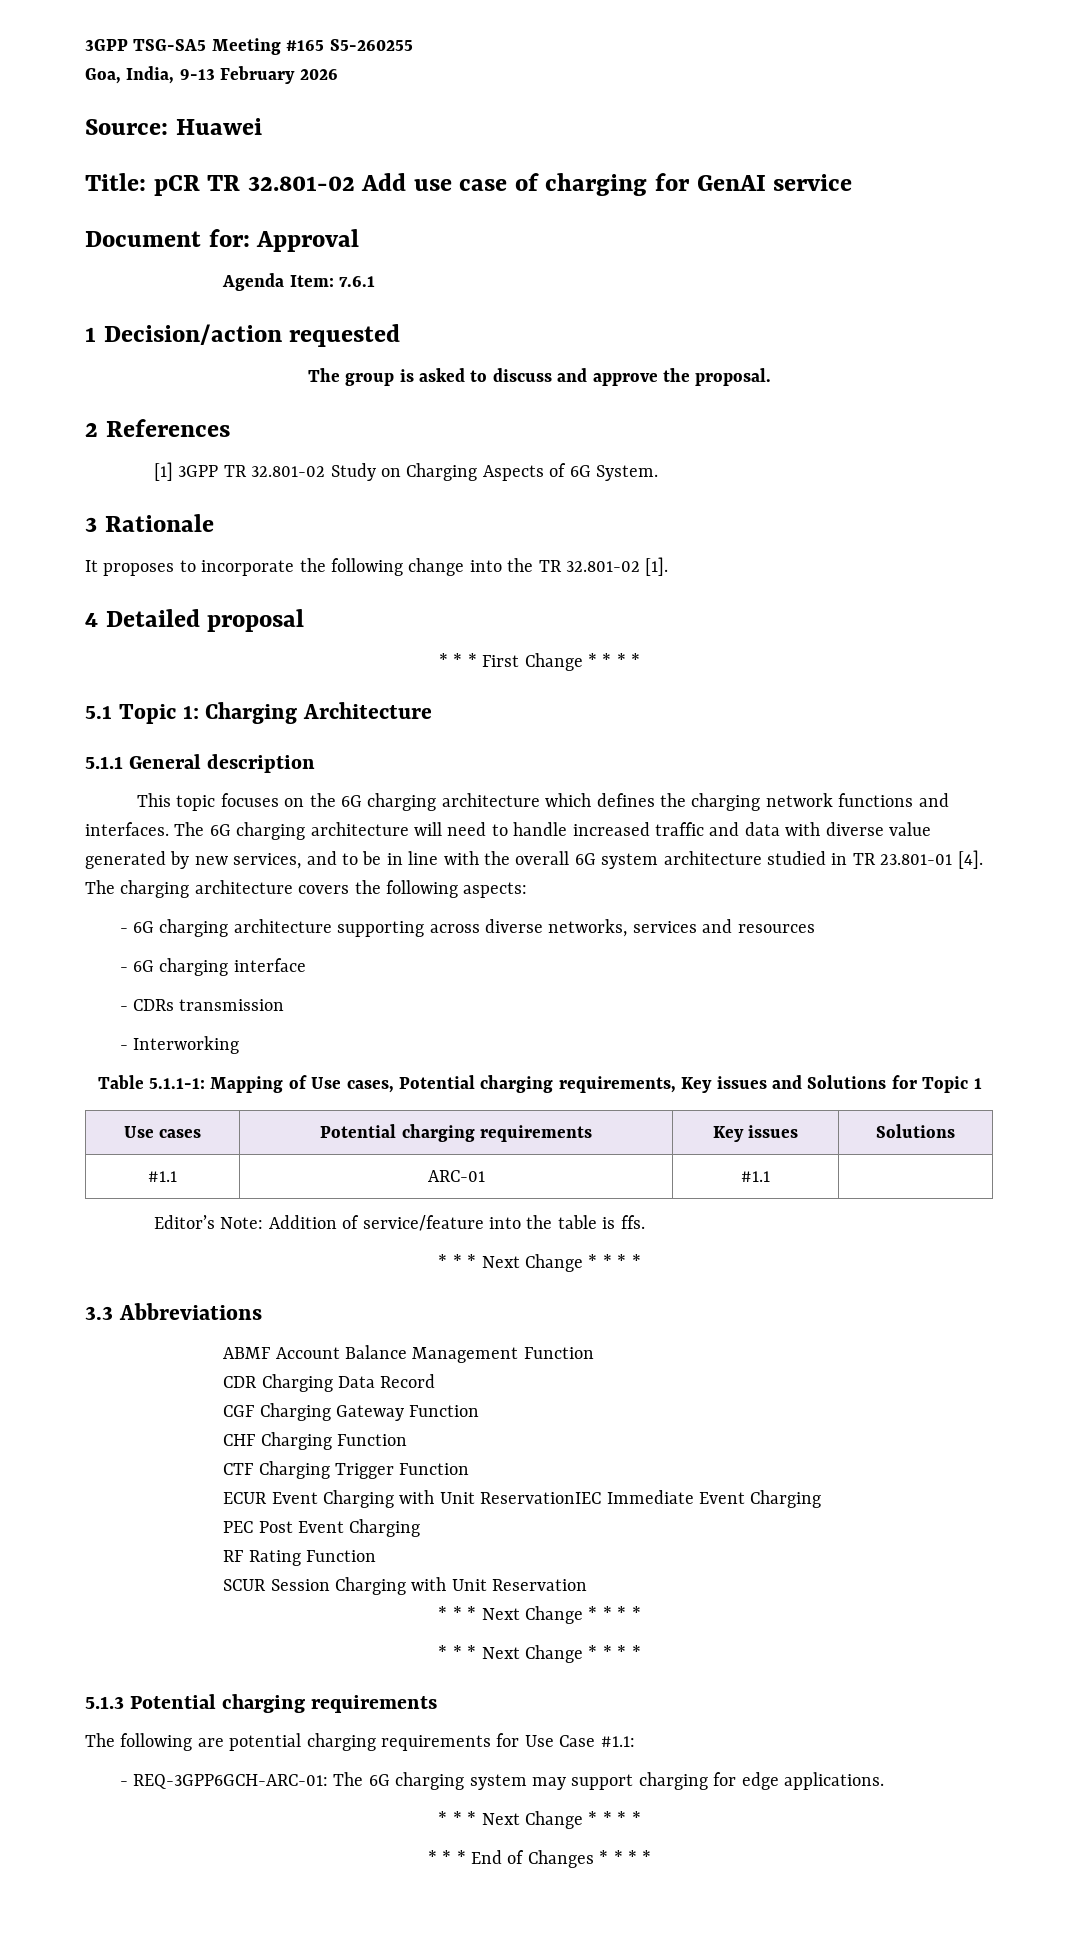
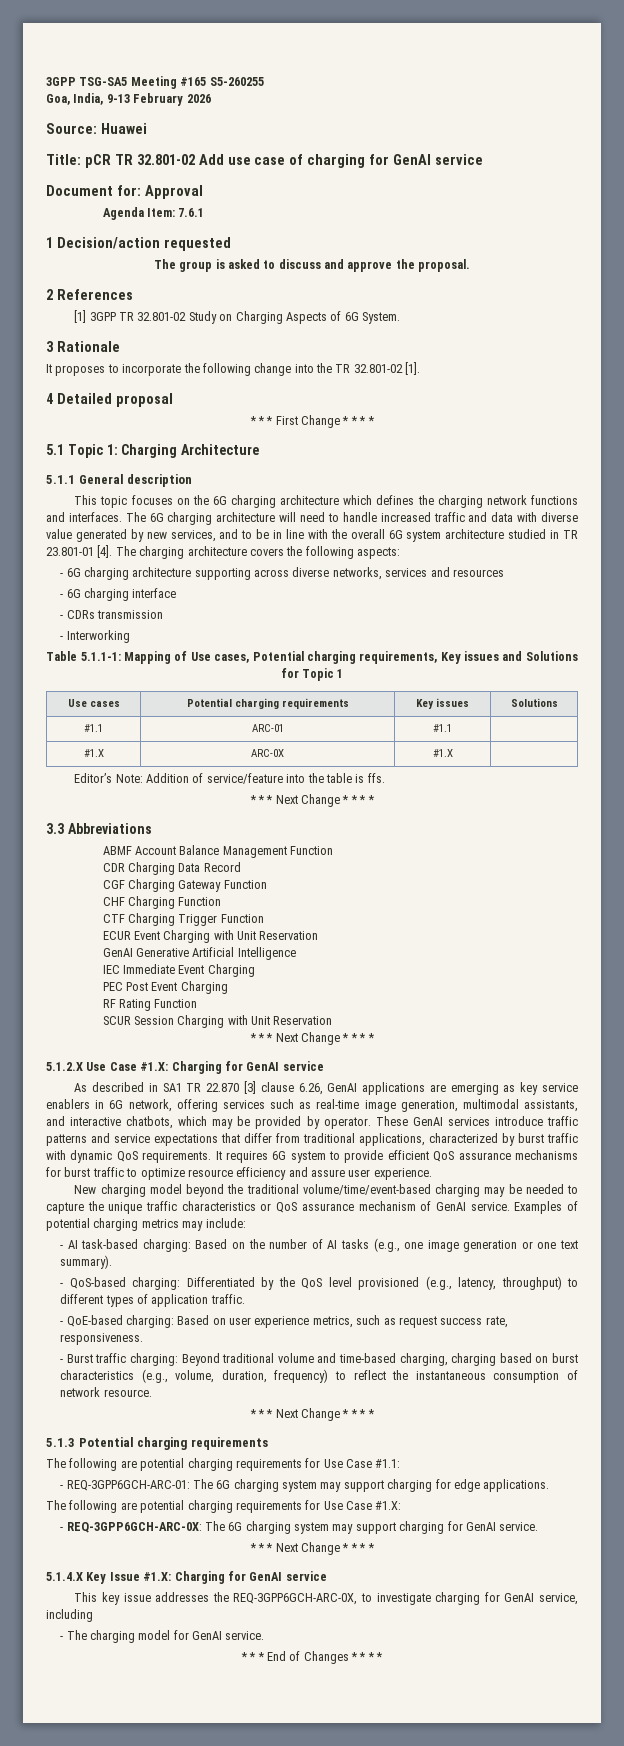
(770, 1176) none -> [83,749,104,757] [251,749,284,757] [432,749,453,757] // #1.X | ARC-0X | #1.X |
[480,1492,602,1504] ReservationIEC -> [259,931,319,940] [102,947,296,960] [102,965,120,974] Reservation // GenAI Generative Artificial Intelligence // IEC
(641, 1613) none -> [46,1061,324,1074] [74,1081,579,1095] [46,1099,578,1112] [46,1116,578,1129] [46,1133,578,1146] [46,1150,578,1163] [46,1167,432,1180] [74,1184,578,1197] [46,1201,578,1214] [46,1218,246,1231] [60,1238,579,1252] [60,1255,113,1269] [60,1276,579,1290] [60,1294,245,1307] [60,1315,508,1328] [60,1333,144,1345] [60,1353,579,1366] [60,1369,579,1383] [60,1387,152,1397] // 5.1.2.X Use Case #1.X: Charging for GenAI service // As described in SA1 TR 22.870 [3] clause 6.26, GenAI applications are emerging as key service enablers in 6G network, offering services such as real-time image generation, multimodal assistants, and interactive chatbots, which may be provided by operator. These GenAI services introduce traffic patterns and service expectations that differ from traditional applications, characterized by burst traffic with dynamic QoS requirements. It requires 6G system to provide efficient QoS assurance mechanisms for burst traffic to optimize resource efficiency and assure user experience. // New charging model beyond the traditional volume/time/event-based charging may be needed to capture the unique traffic characteristics or QoS assurance mechanism of GenAI service. Examples of potential charging metrics may include: // - AI task-based charging: Based on the number of AI tasks (e.g., one image generation or one text summary). // - QoS-based charging: Differentiated by the QoS level provisioned (e.g., latency, throughput) to different types of application traffic. // - QoE-based charging: Based on user experience metrics, such as request success rate, responsiveness. // - Burst traffic charging: Beyond traditional volume and time-based charging, charging based on burst characteristics (e.g., volume, duration, frequency) to reflect the instantaneous consumption of network resource.
[438,1811,641,1829] // * * * Next Change * * * * -> [46,1500,402,1513] [60,1521,539,1534] [249,1542,375,1555] [46,1571,327,1584] [74,1592,579,1605] [46,1609,93,1622] [60,1630,265,1643] // The following are potential charging requirements for Use Case #1.X: // - REQ-3GPP6GCH-ARC-0X: The 6G charging system may support charging for GenAI service. // * * * Next Change * * * * // 5.1.4.X Key Issue #1.X: Charging for GenAI service // This key issue addresses the REQ-3GPP6GCH-ARC-0X, to investigate charging for GenAI service, including // - The charging model for GenAI service.

